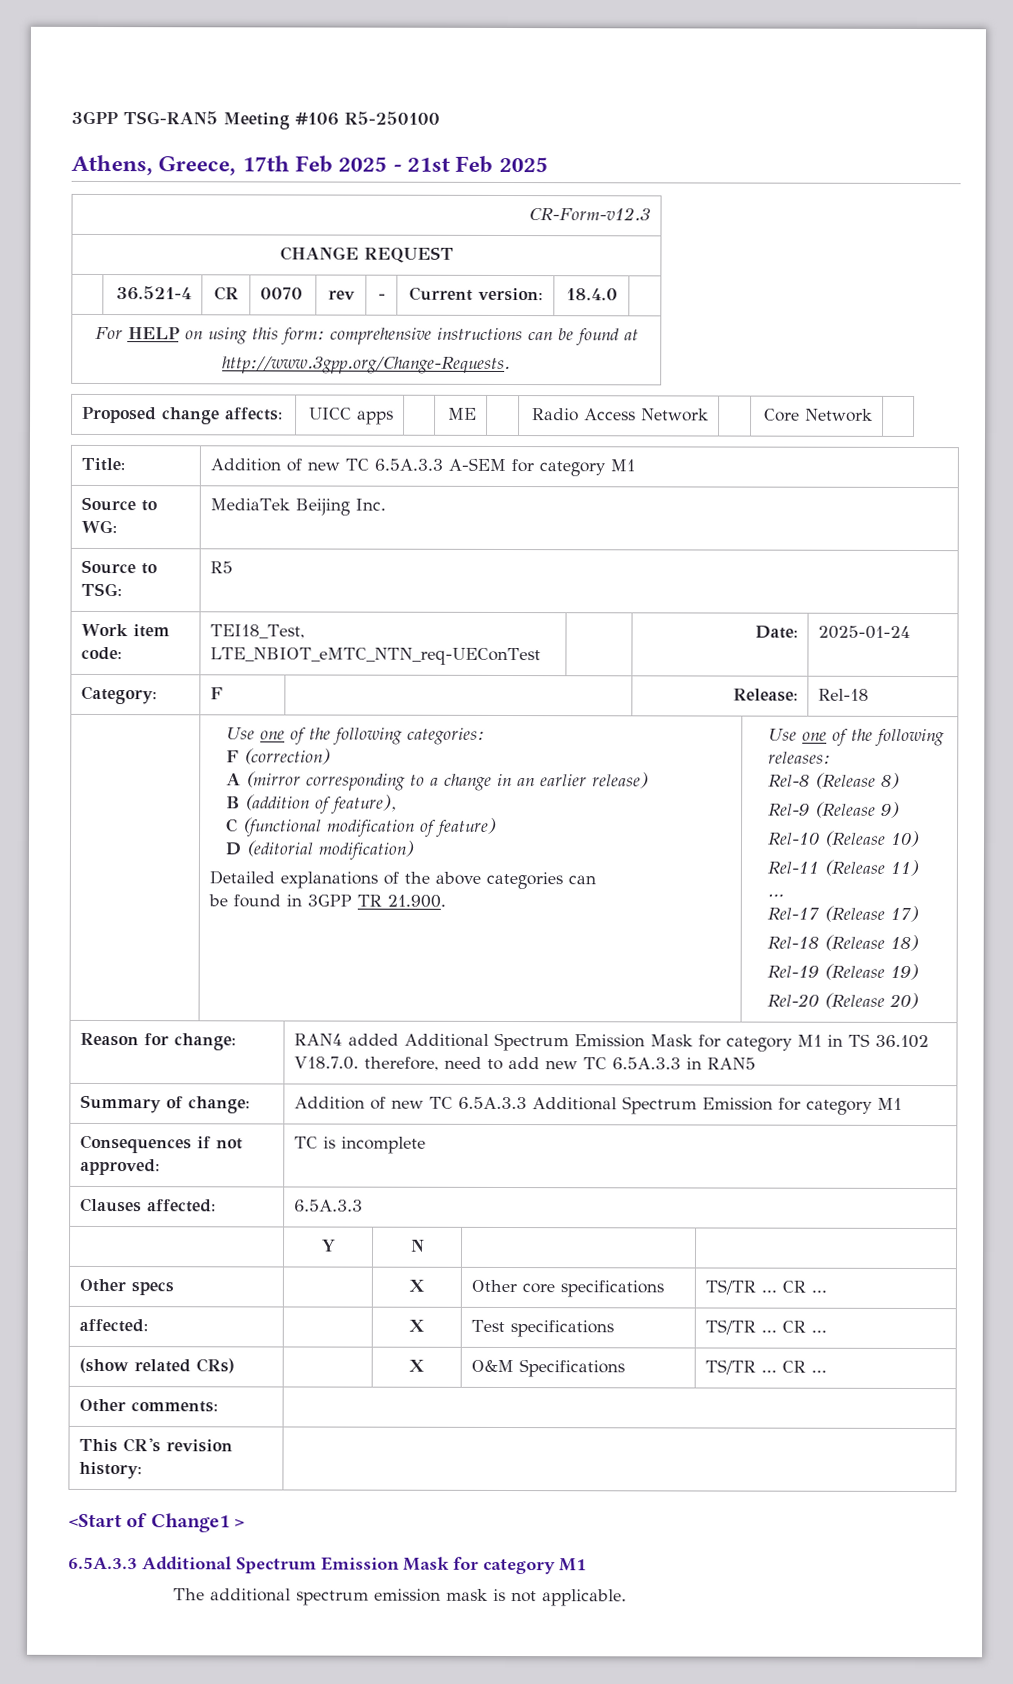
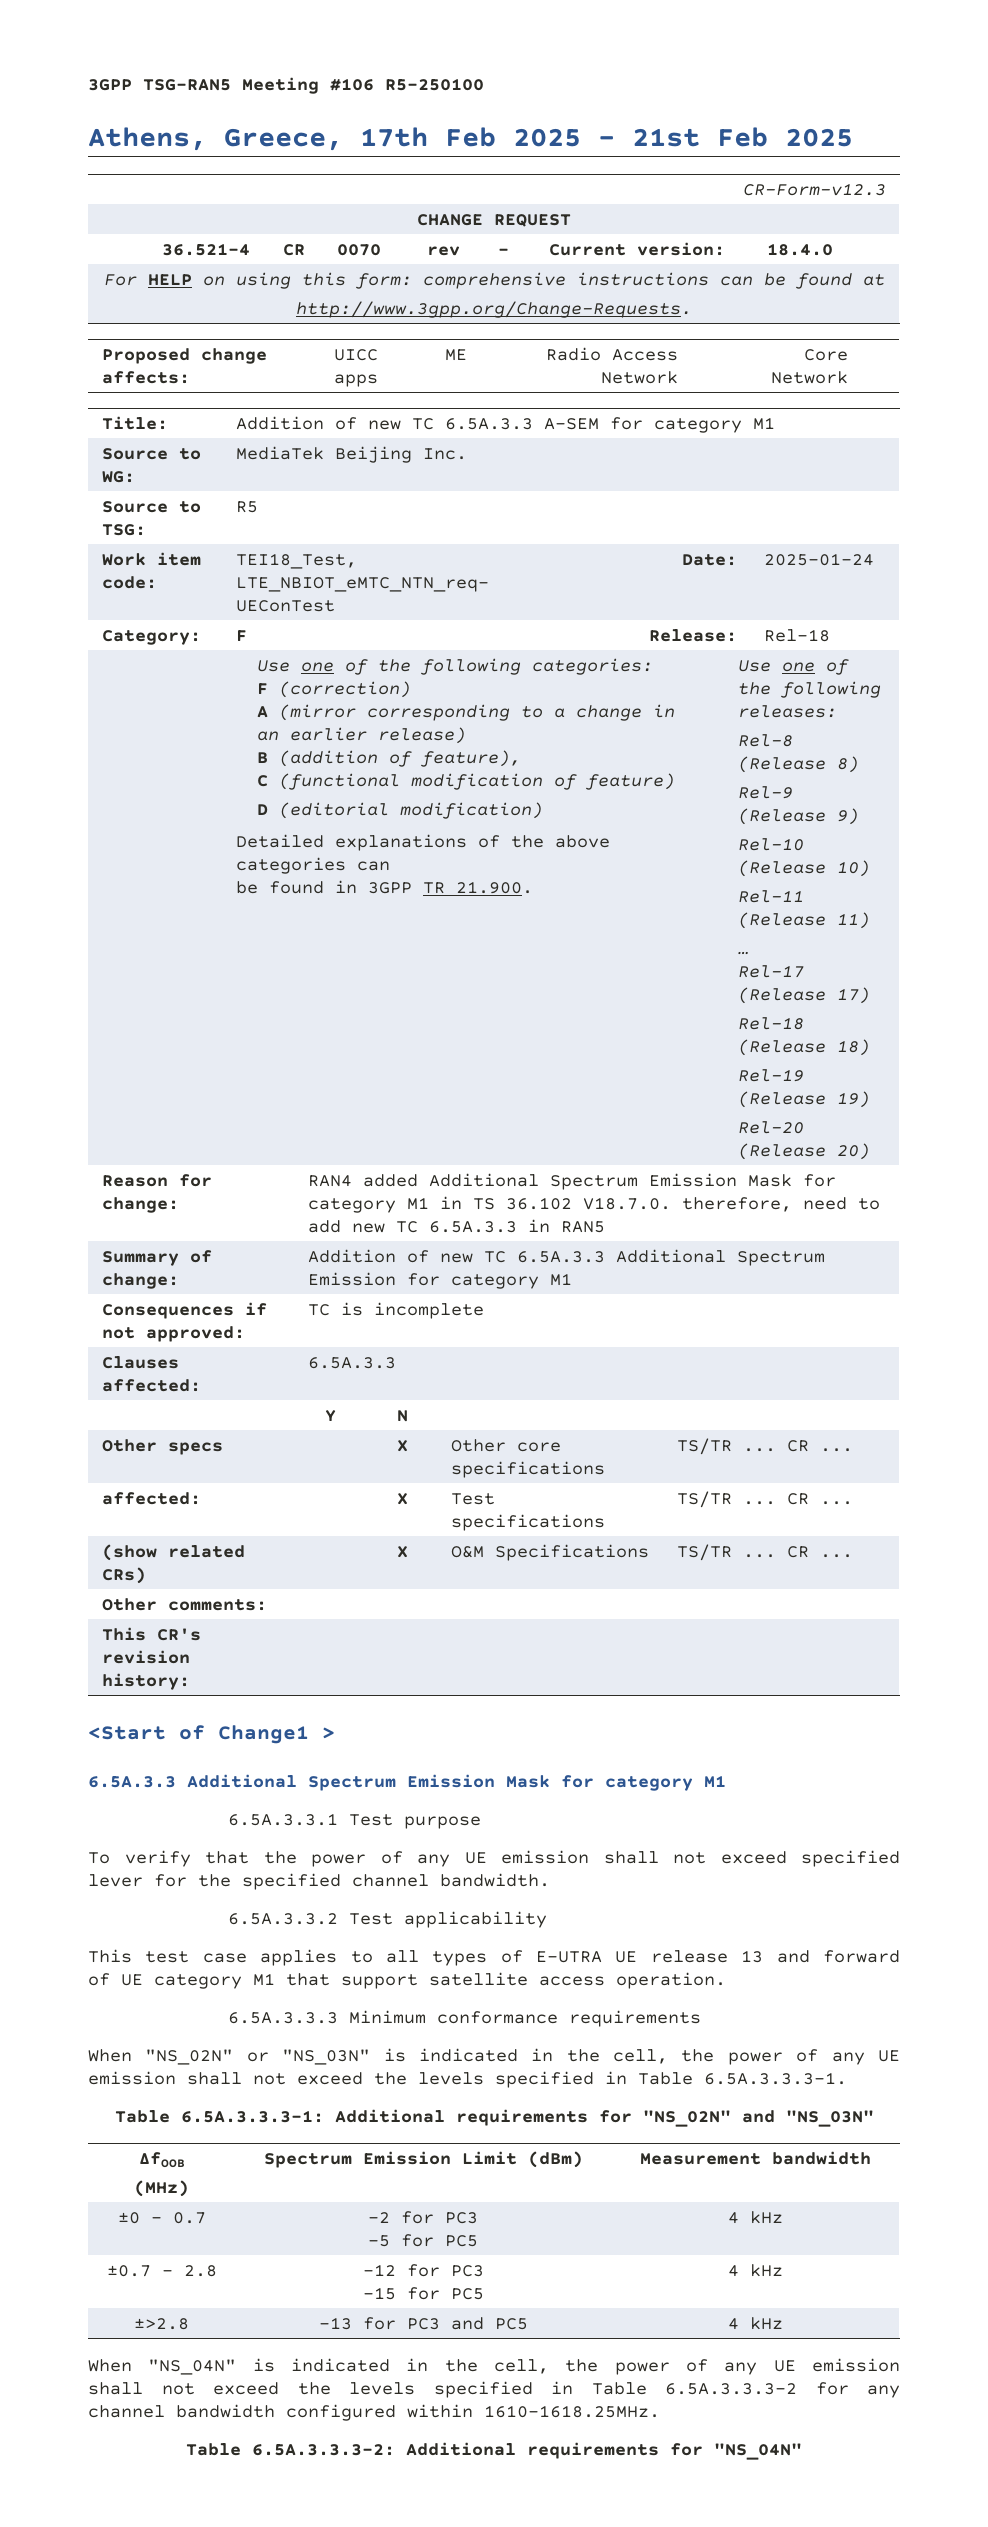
[172,1588,627,1607] The additional spectrum emission mask is not applicable. -> [228,1813,482,1829] [88,1850,900,1867] [88,1873,550,1890] [228,1911,548,1928] [88,1949,900,1966] [88,1972,726,1989] [228,2010,702,2027] [88,2048,900,2065] [88,2071,847,2088] [114,2109,874,2127] [138,2152,185,2168] [134,2180,189,2197] [263,2151,583,2168] [640,2151,871,2165] [117,2212,206,2224] [367,2211,478,2224] [367,2234,478,2247] [728,2211,783,2224] [106,2265,217,2277] [362,2264,484,2277] [362,2287,484,2300] [728,2264,783,2277] [134,2318,189,2330] [318,2317,528,2330] [728,2317,783,2330] [88,2358,901,2375] [88,2381,900,2398] [88,2404,660,2421] [186,2442,802,2460] 6.5A.3.3.1 Test purpose // To verify that the power of any UE emission shall not exceed specified lever for the specified channel bandwidth. // 6.5A.3.3.2 Test applicability // This test case applies to all types of E-UTRA UE release 13 and forward of UE category M1 that support satellite access operation. // 6.5A.3.3.3 Minimum conformance requirements // When "NS_02N" or "NS_03N" is indicated in the cell, the power of any UE emission shall not exceed the levels specified in Table 6.5A.3.3.3-1. // Table 6.5A.3.3.3-1: Additional requirements for "NS_02N" and "NS_03N" // ΔfOOB // (MHz) | Spectrum Emission Limit (dBm) | Measurement bandwidth // ±0 – 0.7 | -2 for PC3 // -5 for PC5 | 4 kHz // ±0.7 – 2.8 | -12 for PC3 // -15 for PC5 | 4 kHz // ±>2.8 | -13 for PC3 and PC5 | 4 kHz // When "NS_04N" is indicated in the cell, the power of any UE emission shall not exceed the levels specified in Table 6.5A.3.3.3-2 for any channel bandwidth configured within 1610-1618.25MHz. // Table 6.5A.3.3.3-2: Additional requirements for "NS_04N"

